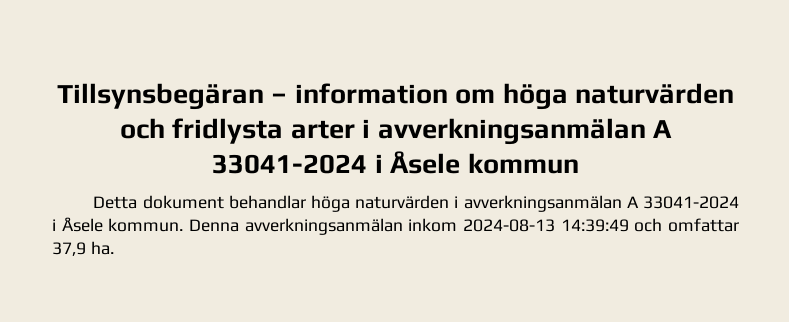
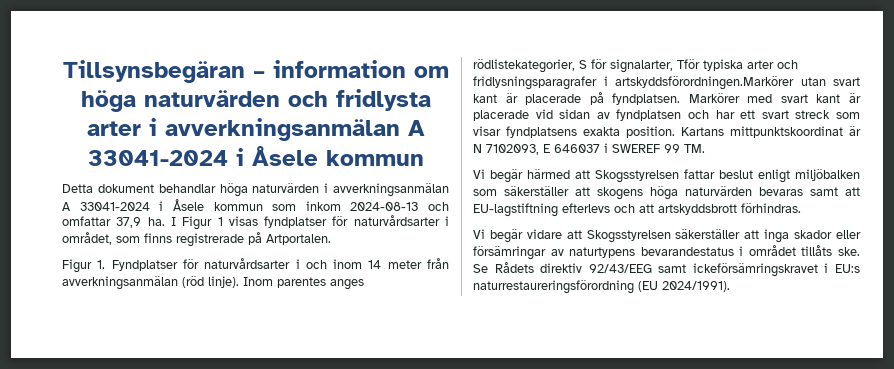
[108,218,403,235] kommun. Denna avverkningsanmälan -> [213,202,297,211] kommun som
[560,219,629,232] 14:39:49 -> (419, 206) none
(114, 248) none -> [170,215,450,230] [62,232,331,247] [62,258,450,273] [62,276,364,290] [473,59,798,73] [473,76,860,90] [473,92,861,105] [473,109,860,121] [473,126,861,138] [473,143,705,155] [473,169,860,183] [473,186,860,200] [473,203,801,217] [473,229,862,243] [473,245,860,260] [473,262,860,277] [473,280,730,294] I Figur 1 visas fyndplatser för naturvårdsarter i området, som finns registrerade på Artportalen. // Figur 1. Fyndplatser för naturvårdsarter i och inom 14 meter från avverkningsanmälan (röd linje). Inom parentes anges rödlistekategorier, S för signalarter, Tför typiska arter och fridlysningsparagrafer i artskyddsförordningen.Markörer utan svart kant är placerade på fyndplatsen. Markörer med svart kant är placerade vid sidan av fyndplatsen och har ett svart streck som visar fyndplatsens exakta position. Kartans mittpunktskoordinat är N 7102093, E 646037 i SWEREF 99 TM. // Vi begär härmed att Skogsstyrelsen fattar beslut enligt miljöbalken som säkerställer att skogens höga naturvärden bevaras samt att EU-lagstiftning efterlevs och att artskyddsbrott förhindras. // Vi begär vidare att Skogsstyrelsen säkerställer att inga skador eller försämringar av naturtypens bevarandestatus i området tillåts ske. Se Rådets direktiv 92/43/EEG samt ickeförsämringskravet i EU:s naturrestaureringsförordning (EU 2024/1991).

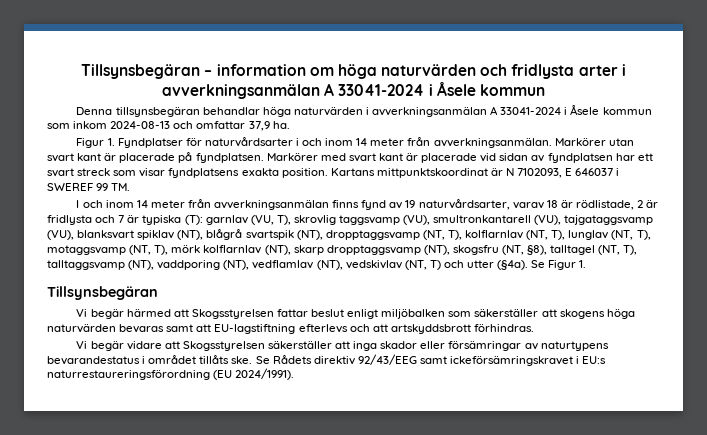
[62,184,154,193] Detta dokument -> [76,107,200,117] Denna tillsynsbegäran
[170,215,450,230] [62,232,331,247] I Figur 1 visas fyndplatser för naturvårdsarter i området, som finns registrerade på Artportalen. -> (290, 125) none
[62,276,364,290] [473,59,798,73] [473,76,794,90] avverkningsanmälan (röd linje). Inom parentes anges rödlistekategorier, S för signalarter, Tför typiska arter och fridlysningsparagrafer i artskyddsförordningen.Markörer -> [433,138,606,148] avverkningsanmälan. Markörer
[688,110,709,119] och -> (613, 158) none
(705, 148) none -> [76,199,659,210] [47,215,654,225] [47,229,651,240] [47,245,638,255] [47,260,587,270] [47,286,158,300] // I och inom 14 meter från avverkningsanmälan finns fynd av 19 naturvårdsarter, varav 18 är rödlistade, 2 är fridlysta och 7 är typiska (T): garnlav (VU, T), skrovlig taggsvamp (VU), smultronkantarell (VU), tajgataggsvamp (VU), blanksvart spiklav (NT), blågrå svartspik (NT), dropptaggsvamp (NT, T), kolflarnlav (NT, T), lunglav (NT, T), motaggsvamp (NT, T), mörk kolflarnlav (NT), skarp dropptaggsvamp (NT), skogsfru (NT, §8), talltagel (NT, T), talltaggsvamp (NT), vaddporing (NT), vedflamlav (NT), vedskivlav (NT, T) och utter (§4a). Se Figur 1. // Tillsynsbegäran

